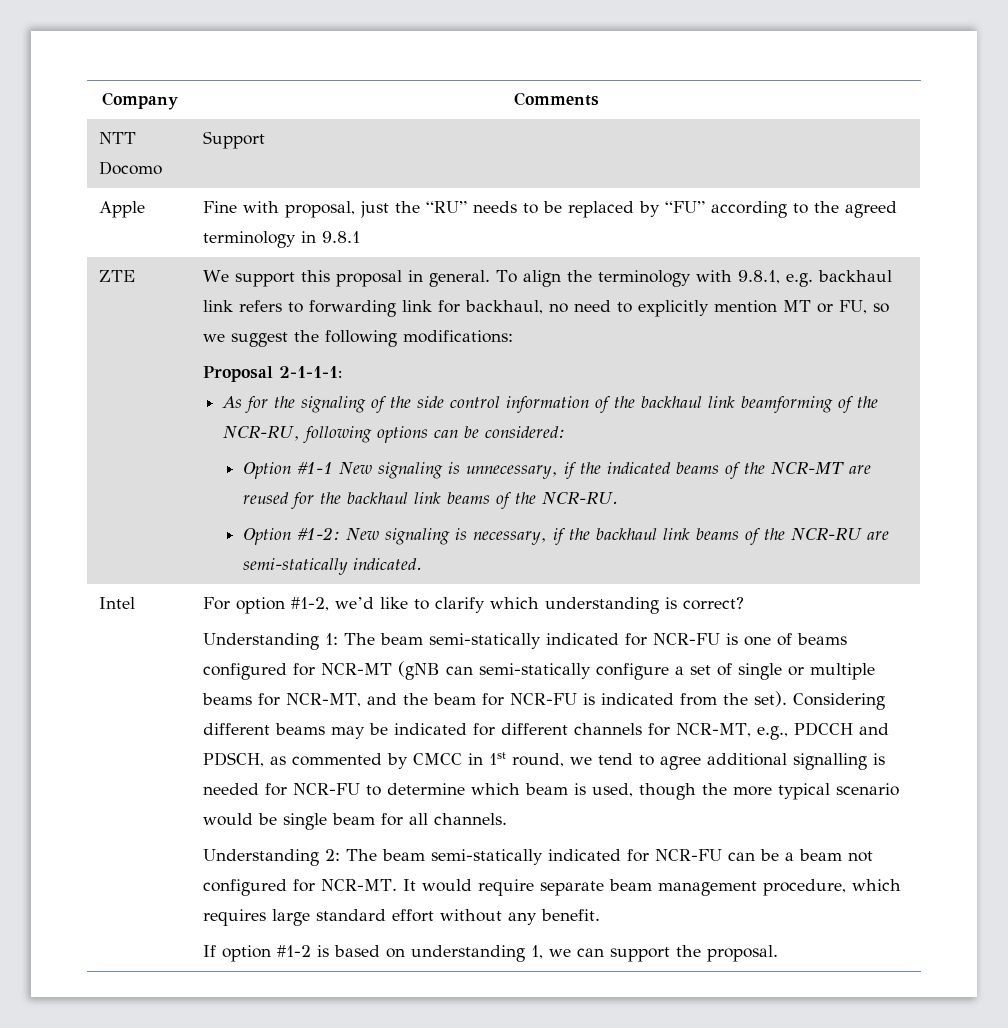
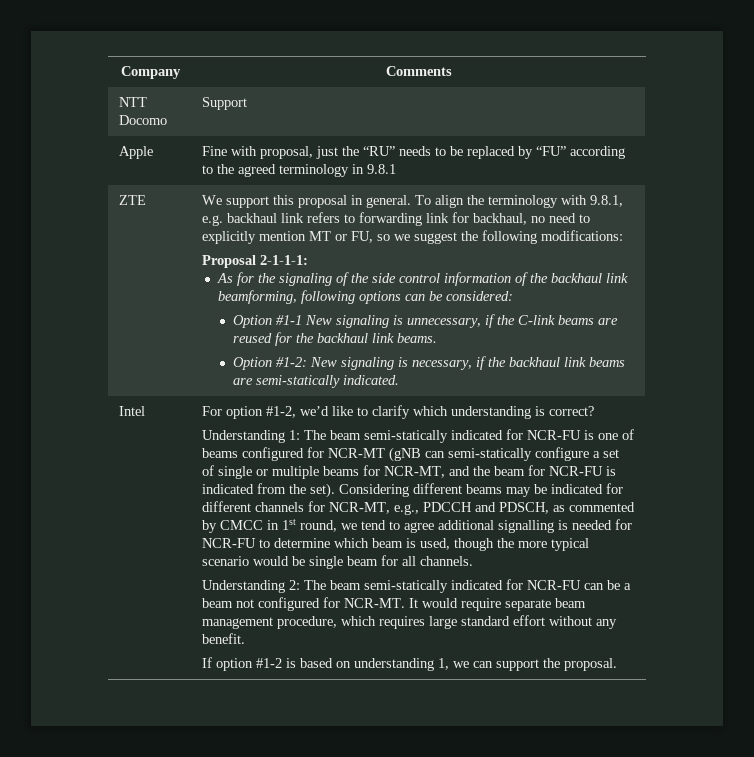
[740,396,878,413] [222,426,300,441] beamforming of the NCR-RU, -> [218,290,298,304] beamforming,
[607,462,845,479] indicated beams of the NCR-MT -> [517,315,594,325] C-link beams
[447,492,619,509] beams of the NCR-RU. -> [396,333,437,343] beams.
[745,528,863,545] of the NCR-RU -> (625, 362) none

